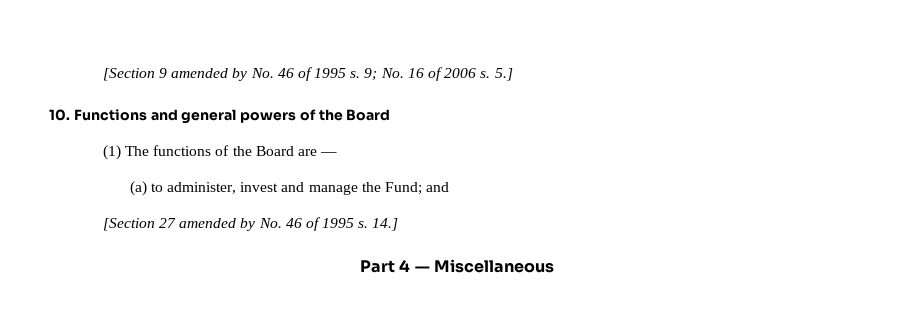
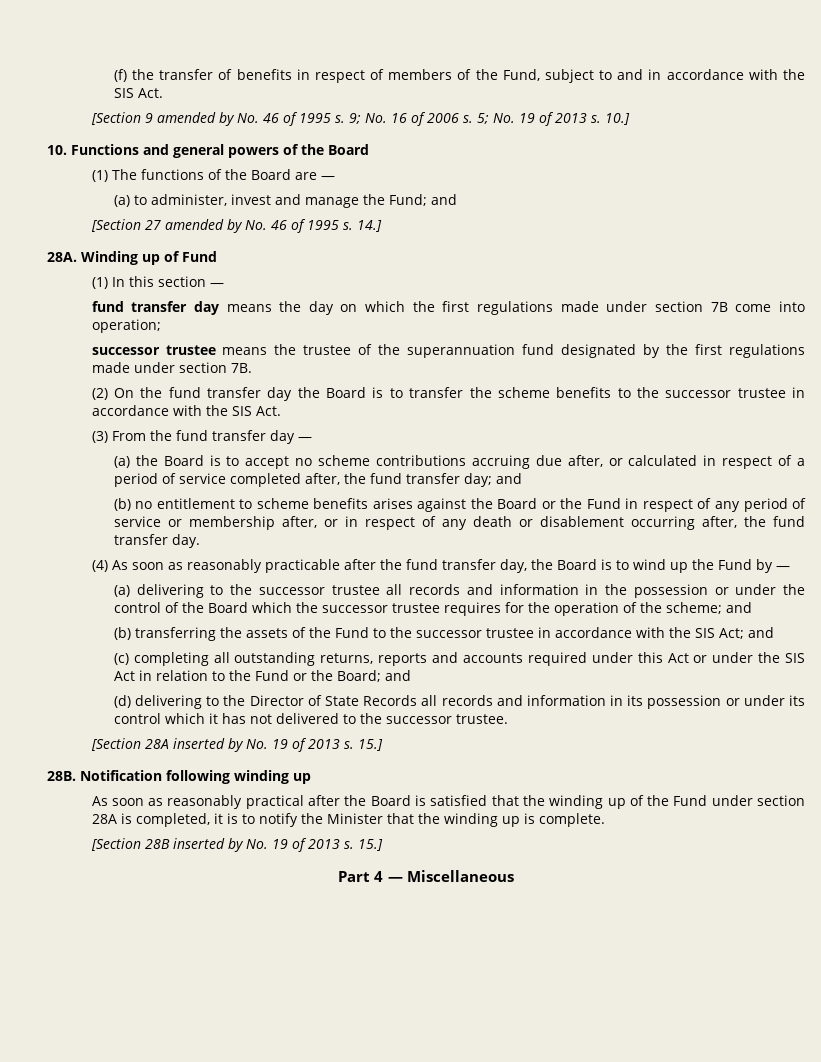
(102, 74) none -> [113,69,806,83] [113,88,163,98] (f) the transfer of benefits in respect of members of the Fund, subject to and in accordance with the SIS Act. //
[494,68,513,81] 5.] -> [476,112,630,126] 5; No. 19 of 2013 s. 10.]
(399, 224) none -> [47,251,217,265] [91,276,224,289] [91,301,805,315] [91,319,161,333] [91,344,806,358] [91,362,252,373] [91,387,805,401] [91,405,281,416] [91,430,312,444] [113,455,805,469] [113,473,522,487] [113,498,806,512] [113,516,805,530] [113,534,200,548] [91,559,790,573] [113,584,806,598] [113,602,752,616] [113,627,774,641] [113,652,806,666] [113,670,411,682] [113,695,805,709] [113,713,508,724] [90,738,383,752] [47,770,311,784] [91,795,805,809] [91,813,605,827] [90,838,383,852] // 28A. Winding up of Fund // (1) In this section — // fund transfer day means the day on which the first regulations made under section 7B come into operation; // successor trustee means the trustee of the superannuation fund designated by the first regulations made under section 7B. // (2) On the fund transfer day the Board is to transfer the scheme benefits to the successor trustee in accordance with the SIS Act. // (3) From the fund transfer day — // (a) the Board is to accept no scheme contributions accruing due after, or calculated in respect of a period of service completed after, the fund transfer day; and // (b) no entitlement to scheme benefits arises against the Board or the Fund in respect of any period of service or membership after, or in respect of any death or disablement occurring after, the fund transfer day. // (4) As soon as reasonably practicable after the fund transfer day, the Board is to wind up the Fund by — // (a) delivering to the successor trustee all records and information in the possession or under the control of the Board which the successor trustee requires for the operation of the scheme; and // (b) transferring the assets of the Fund to the successor trustee in accordance with the SIS Act; and // (c) completing all outstanding returns, reports and accounts required under this Act or under the SIS Act in relation to the Fund or the Board; and // (d) delivering to the Director of State Records all records and information in its possession or under its control which it has not delivered to the successor trustee. // [Section 28A inserted by No. 19 of 2013 s. 15.] // 28B. Notification following winding up // As soon as reasonably practical after the Board is satisfied that the winding up of the Fund under section 28A is completed, it is to notify the Minister that the winding up is complete. // [Section 28B inserted by No. 19 of 2013 s. 15.]

